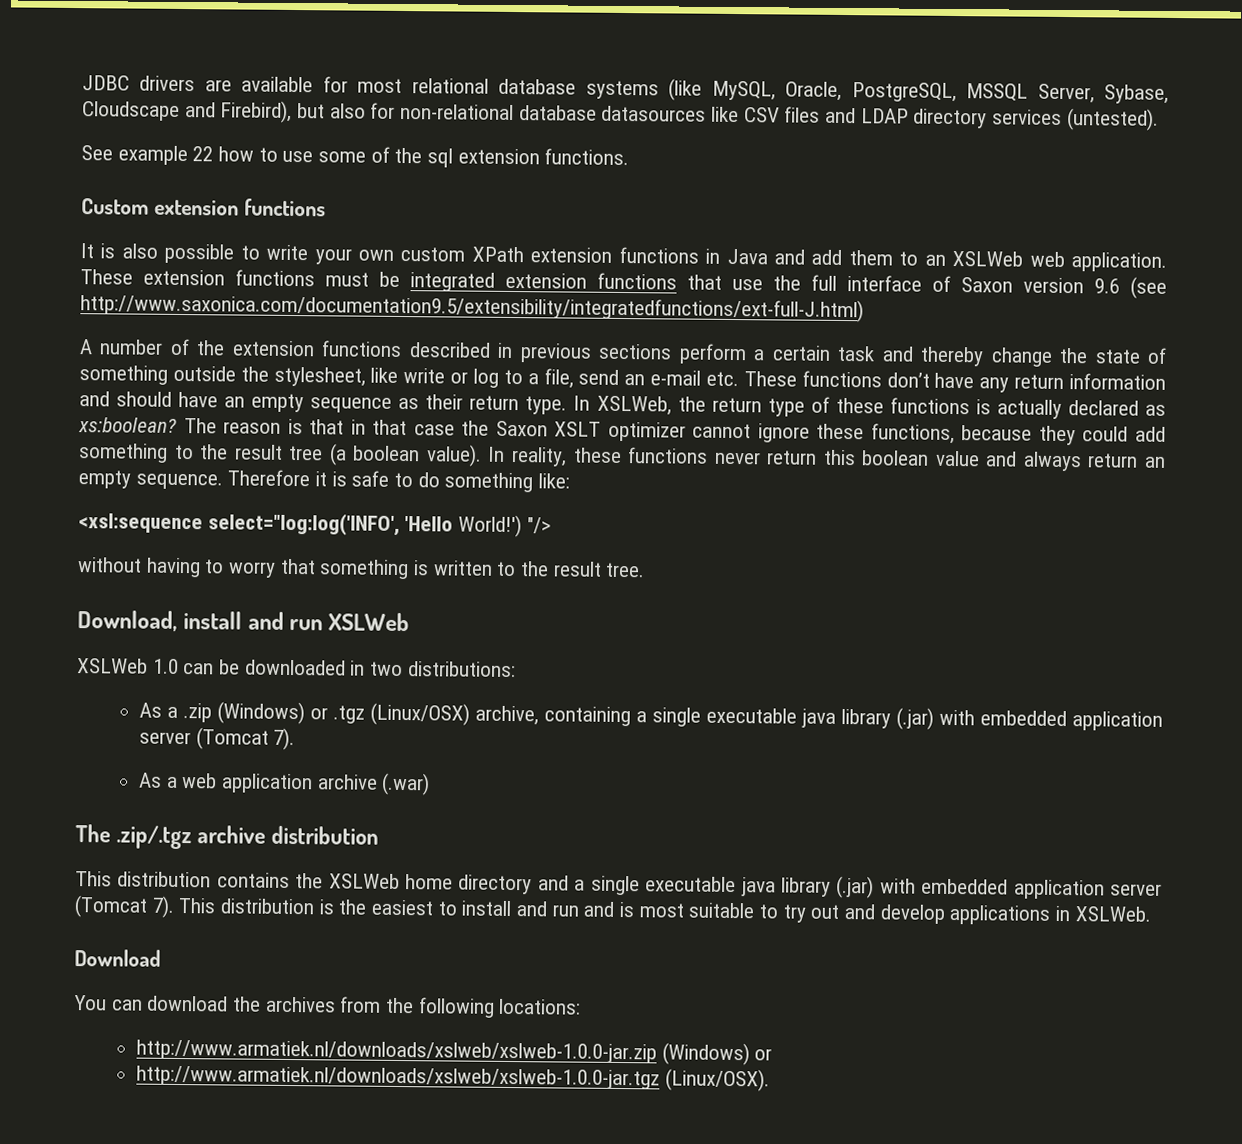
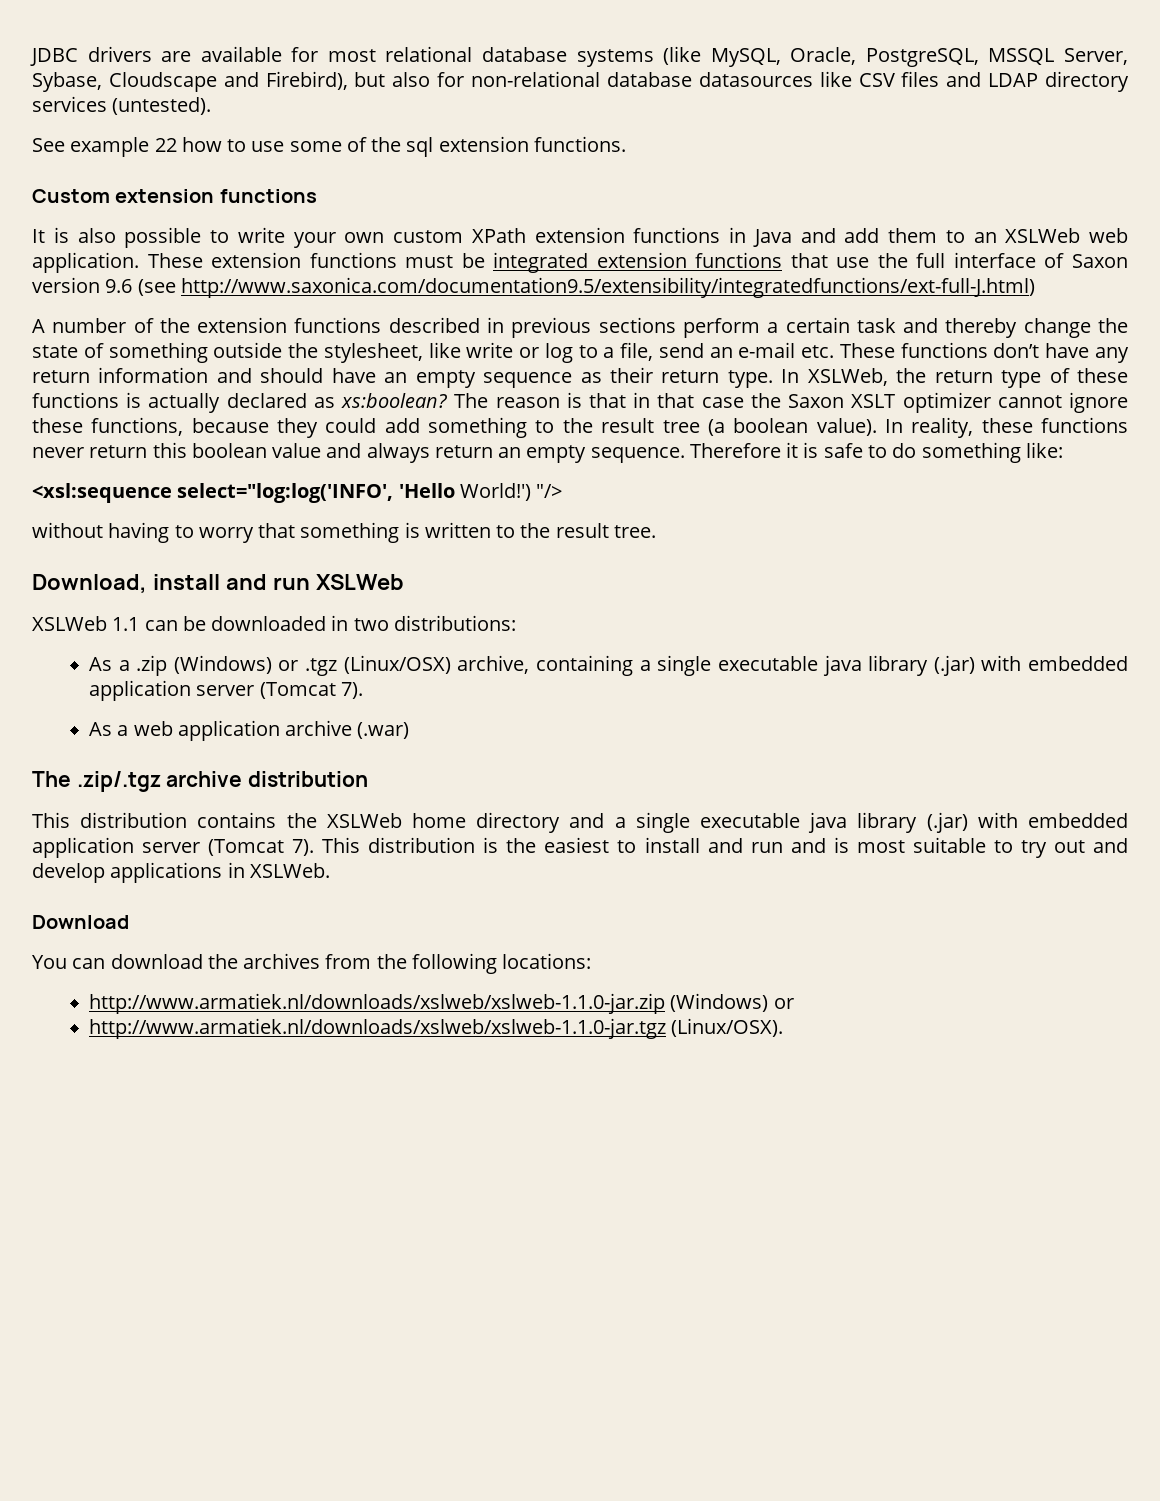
[152,658,179,674] 1.0 -> [112,617,140,631] 1.1
[136,1039,658,1064] http://www.armatiek.nl/downloads/xslweb/xslweb-1.0.0-jar.zip -> [88,993,665,1014] http://www.armatiek.nl/downloads/xslweb/xslweb-1.1.0-jar.zip
[136,1065,661,1090] http://www.armatiek.nl/downloads/xslweb/xslweb-1.0.0-jar.tgz -> [88,1018,666,1039] http://www.armatiek.nl/downloads/xslweb/xslweb-1.1.0-jar.tgz

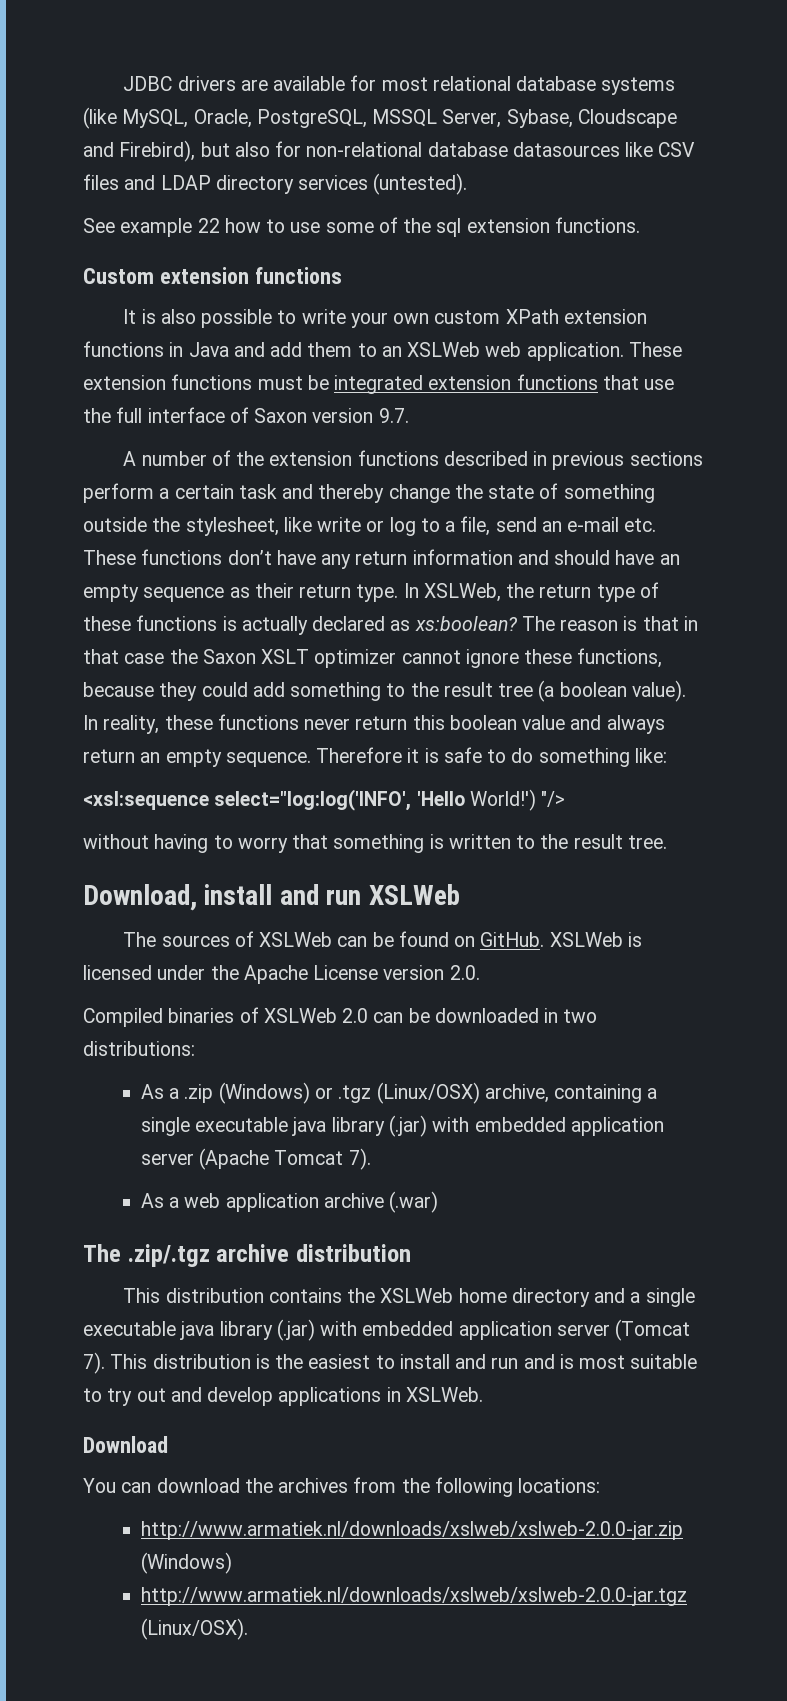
[105,277,1035,298] 9.6 (see http://www.saxonica.com/documentation9.5/extensibility/integratedfunctions/ext-full-J.html) -> [378,408,409,423] 9.7.
[32,616,140,631] XSLWeb 1.1 -> [123,931,642,947] [83,965,480,984] [83,1007,369,1027] The sources of XSLWeb can be found on GitHub. XSLWeb is licensed under the Apache License version 2.0. // Compiled binaries of XSLWeb 2.0
[259,682,336,699] (Tomcat -> [199,1148,344,1170] (Apache Tomcat
[88,993,794,1014] [88,1018,666,1039] http://www.armatiek.nl/downloads/xslweb/xslweb-1.1.0-jar.zip (Windows) or // http://www.armatiek.nl/downloads/xslweb/xslweb-1.1.0-jar.tgz -> [140,1521,683,1540] [140,1552,232,1574] [140,1587,687,1606] http://www.armatiek.nl/downloads/xslweb/xslweb-2.0.0-jar.zip (Windows) // http://www.armatiek.nl/downloads/xslweb/xslweb-2.0.0-jar.tgz

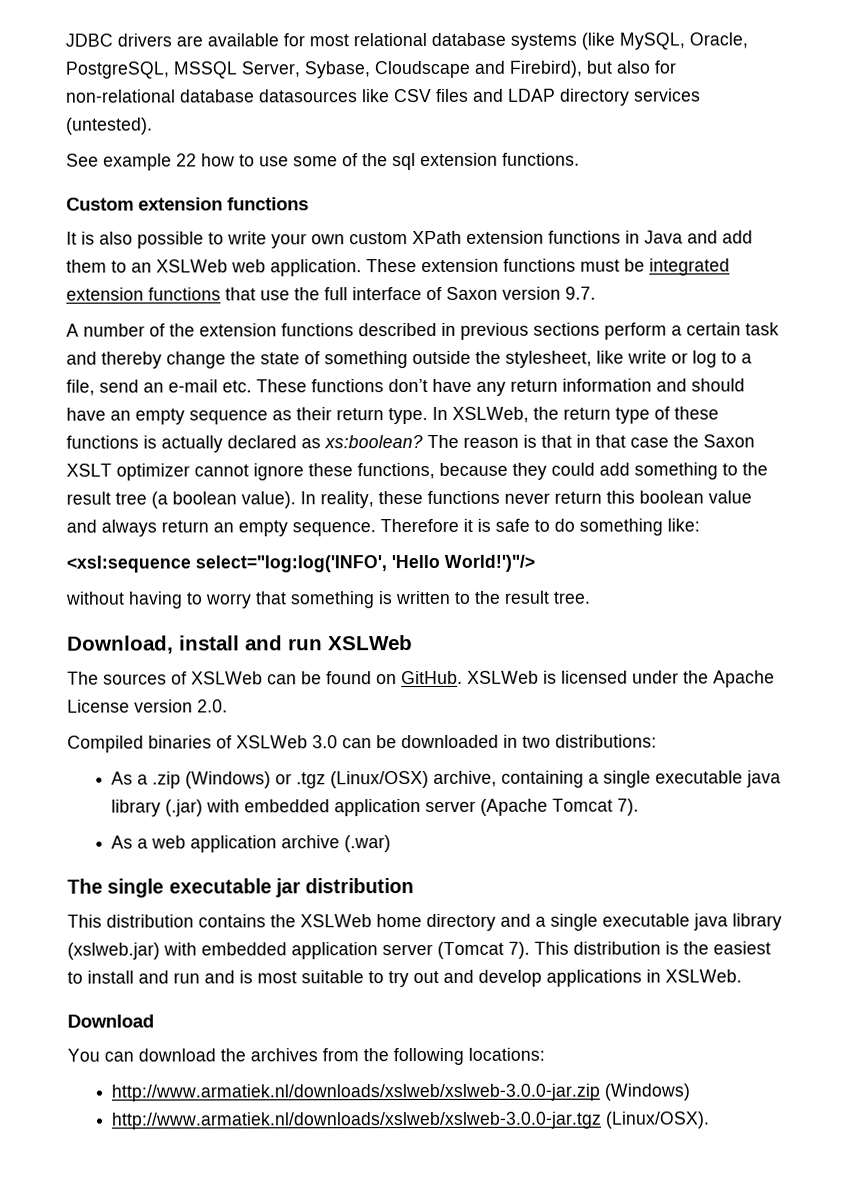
[469,789,566,811] World!') "/> -> [444,554,535,572] World!')"/>
[342,1008,369,1023] 2.0 -> [312,735,338,749] 3.0
[127,1244,290,1267] .zip/.tgz archive -> [107,878,301,898] single executable jar
[276,1319,315,1341] (.jar) -> [67,942,160,960] (xslweb.jar)
[140,1521,683,1540] http://www.armatiek.nl/downloads/xslweb/xslweb-2.0.0-jar.zip -> [111,1083,601,1102] http://www.armatiek.nl/downloads/xslweb/xslweb-3.0.0-jar.zip
[140,1587,687,1606] http://www.armatiek.nl/downloads/xslweb/xslweb-2.0.0-jar.tgz -> [111,1111,603,1130] http://www.armatiek.nl/downloads/xslweb/xslweb-3.0.0-jar.tgz

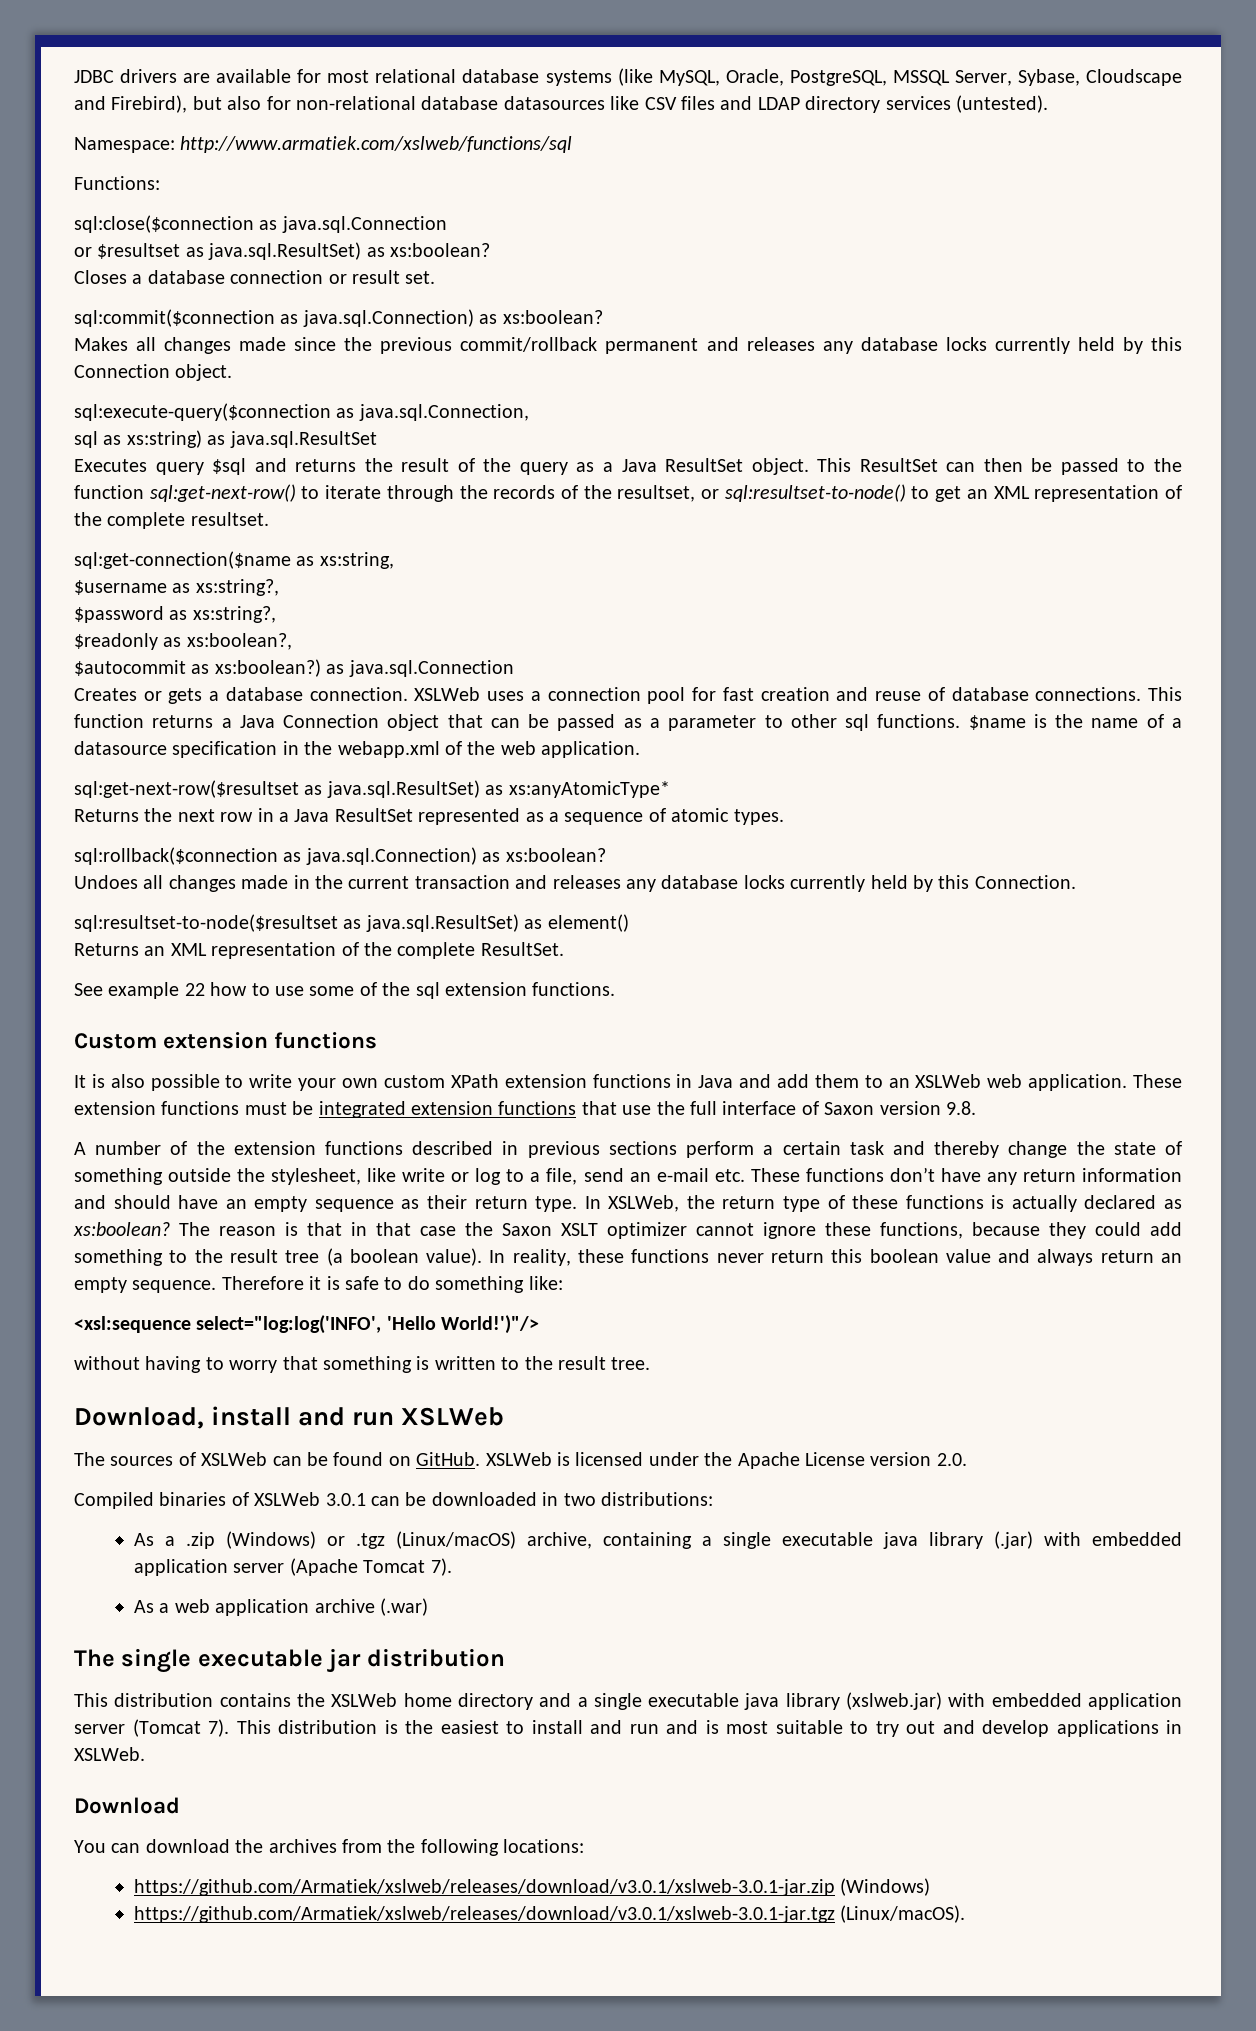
(153, 126) none -> [74,136,573,153] [74,176,160,190] [74,215,447,233] [74,242,490,260] [74,270,436,284] [74,309,603,327] [74,337,1182,354] [74,364,233,381] [74,403,529,421] [74,430,377,448] [74,458,1182,475] [74,484,1183,502] [74,512,269,529] [74,551,394,569] [74,579,279,596] [74,606,276,623] [74,633,292,650] [74,659,514,677] [74,687,1182,704] [74,714,1182,731] [74,741,641,758] [74,780,670,798] [74,808,784,825] [74,847,606,865] [74,875,1076,892] [74,914,629,932] [74,942,564,959] // Namespace: http://www.armatiek.com/xslweb/functions/sql // Functions: // sql:close($connection as java.sql.Connection // or $resultset as java.sql.ResultSet) as xs:boolean? // Closes a database connection or result set. // sql:commit($connection as java.sql.Connection) as xs:boolean? // Makes all changes made since the previous commit/rollback permanent and releases any database locks currently held by this Connection object. // sql:execute-query($connection as java.sql.Connection, // sql as xs:string) as java.sql.ResultSet // Executes query $sql and returns the result of the query as a Java ResultSet object. This ResultSet can then be passed to the function sql:get-next-row() to iterate through the records of the resultset, or sql:resultset-to-node() to get an XML representation of the complete resultset. // sql:get-connection($name as xs:string, // $username as xs:string?, // $password as xs:string?, // $readonly as xs:boolean?, // $autocommit as xs:boolean?) as java.sql.Connection // Creates or gets a database connection. XSLWeb uses a connection pool for fast creation and reuse of database connections. This function returns a Java Connection object that can be passed as a parameter to other sql functions. $name is the name of a datasource specification in the webapp.xml of the web application. // sql:get-next-row($resultset as java.sql.ResultSet) as xs:anyAtomicType* // Returns the next row in a Java ResultSet represented as a sequence of atomic types. // sql:rollback($connection as java.sql.Connection) as xs:boolean? // Undoes all changes made in the current transaction and releases any database locks currently held by this Connection. // sql:resultset-to-node($resultset as java.sql.ResultSet) as element() // Returns an XML representation of the complete ResultSet.
[565,286,596,300] 9.7. -> [945,1101,976,1115] 9.8.
[312,735,338,749] 3.0 -> [325,1493,366,1506] 3.0.1
[330,770,430,789] (Linux/OSX) -> [396,1531,517,1549] (Linux/macOS)
[111,1083,601,1102] http://www.armatiek.nl/downloads/xslweb/xslweb-3.0.0-jar.zip -> [134,1879,836,1896] https://github.com/Armatiek/xslweb/releases/download/v3.0.1/xslweb-3.0.1-jar.zip
[111,1111,711,1130] http://www.armatiek.nl/downloads/xslweb/xslweb-3.0.0-jar.tgz (Linux/OSX). -> [134,1905,966,1923] https://github.com/Armatiek/xslweb/releases/download/v3.0.1/xslweb-3.0.1-jar.tgz (Linux/macOS).

